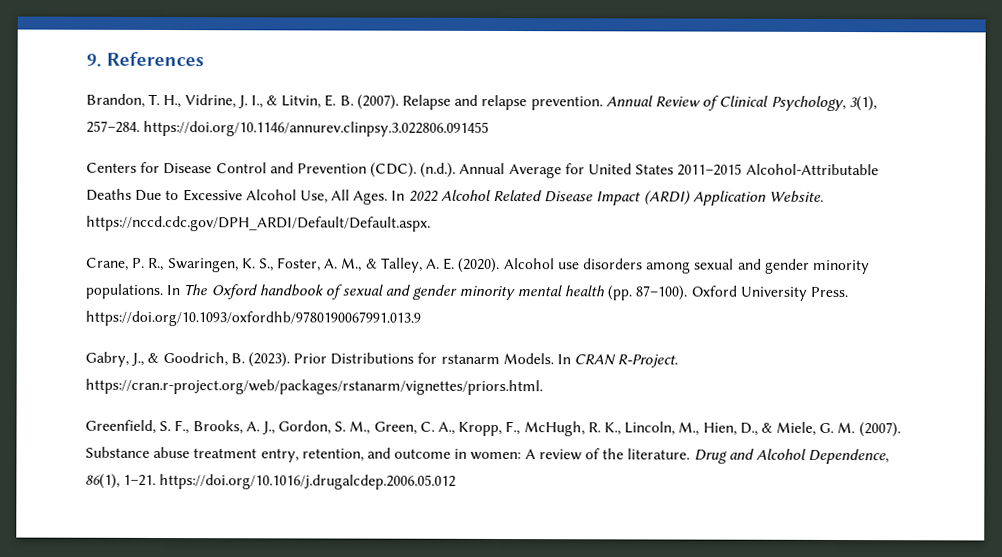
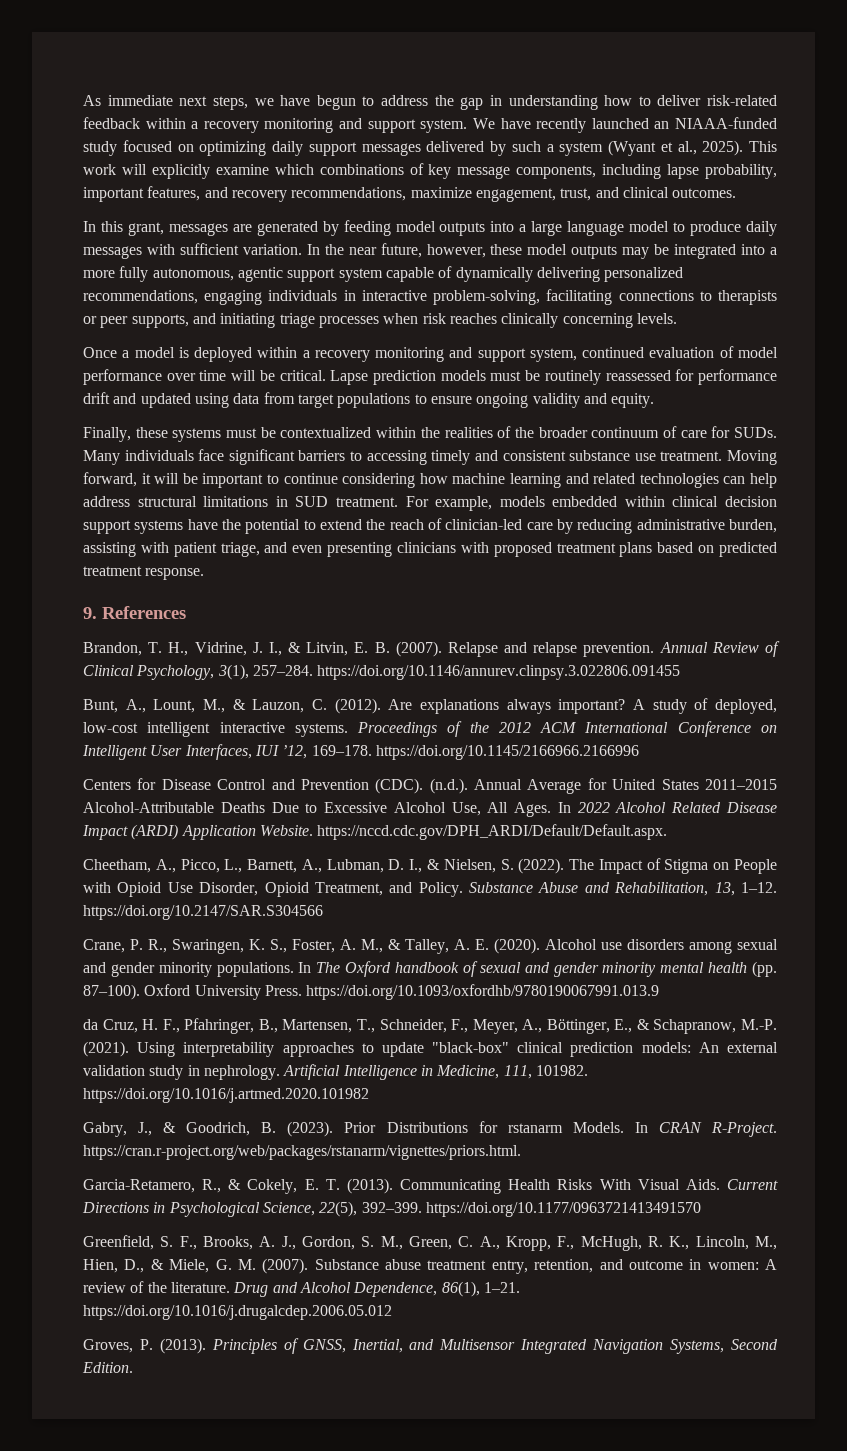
(86, 60) none -> [83,95,777,110] [83,117,778,133] [83,140,777,156] [83,163,777,179] [83,186,737,202] [83,220,778,236] [83,243,777,259] [83,266,684,282] [83,289,777,305] [83,313,677,328] [83,346,778,362] [83,369,777,385] [83,392,655,408] [83,426,777,442] [83,449,778,465] [83,472,778,488] [83,496,778,511] [83,518,777,534] [83,542,777,557] [83,566,205,580] As immediate next steps, we have begun to address the gap in understanding how to deliver risk‑related feedback within a recovery monitoring and support system. We have recently launched an NIAAA‑funded study focused on optimizing daily support messages delivered by such a system (Wyant et al., 2025). This work will explicitly examine which combinations of key message components, including lapse probability, important features, and recovery recommendations, maximize engagement, trust, and clinical outcomes. // In this grant, messages are generated by feeding model outputs into a large language model to produce daily messages with sufficient variation. In the near future, however, these model outputs may be integrated into a more fully autonomous, agentic support system capable of dynamically delivering personalized recommendations, engaging individuals in interactive problem‑solving, facilitating connections to therapists or peer supports, and initiating triage processes when risk reaches clinically concerning levels. // Once a model is deployed within a recovery monitoring and support system, continued evaluation of model performance over time will be critical. Lapse prediction models must be routinely reassessed for performance drift and updated using data from target populations to ensure ongoing validity and equity. // Finally, these systems must be contextualized within the realities of the broader continuum of care for SUDs. Many individuals face significant barriers to accessing timely and consistent substance use treatment. Moving forward, it will be important to continue considering how machine learning and related technologies can help address structural limitations in SUD treatment. For example, models embedded within clinical decision support systems have the potential to extend the reach of clinician‑led care by reducing administrative burden, assisting with patient triage, and even presenting clinicians with proposed treatment plans based on predicted treatment response. //
(490, 128) none -> [83,698,777,714] [83,721,777,737] [82,744,639,760] // Bunt, A., Lount, M., & Lauzon, C. (2012). Are explanations always important? A study of deployed, low-cost intelligent interactive systems. Proceedings of the 2012 ACM International Conference on Intelligent User Interfaces, IUI ’12, 169–178. https://doi.org/10.1145/2166966.2166996
(431, 223) none -> [83,858,778,874] [83,882,777,897] [83,905,323,920] // Cheetham, A., Picco, L., Barnett, A., Lubman, D. I., & Nielsen, S. (2022). The Impact of Stigma on People with Opioid Use Disorder, Opioid Treatment, and Policy. Substance Abuse and Rehabilitation, 13, 1–12. https://doi.org/10.2147/SAR.S304566
(421, 318) none -> [83,1018,777,1034] [83,1041,778,1057] [83,1064,588,1080] [83,1088,369,1103] // da Cruz, H. F., Pfahringer, B., Martensen, T., Schneider, F., Meyer, A., Böttinger, E., & Schapranow, M.-P. (2021). Using interpretability approaches to update "black-box" clinical prediction models: An external validation study in nephrology. Artificial Intelligence in Medicine, 111, 101982. https://doi.org/10.1016/j.artmed.2020.101982
(543, 387) none -> [83,1178,779,1194] [82,1201,701,1217] // Garcia-Retamero, R., & Cokely, E. T. (2013). Communicating Health Risks With Visual Aids. Current Directions in Psychological Science, 22(5), 392–399. https://doi.org/10.1177/0963721413491570
(457, 481) none -> [83,1338,778,1354] [82,1362,133,1373] // Groves, P. (2013). Principles of GNSS, Inertial, and Multisensor Integrated Navigation Systems, Second Edition.

